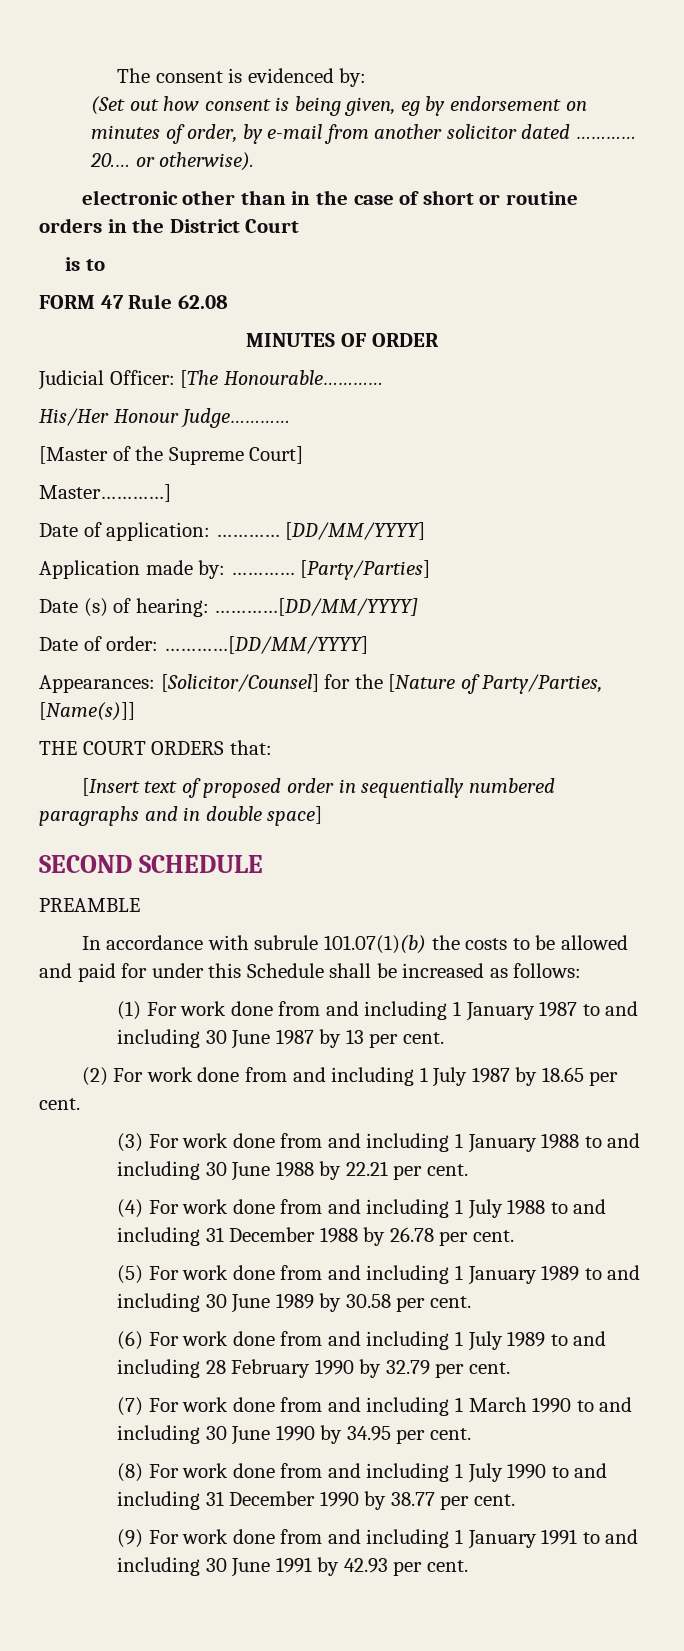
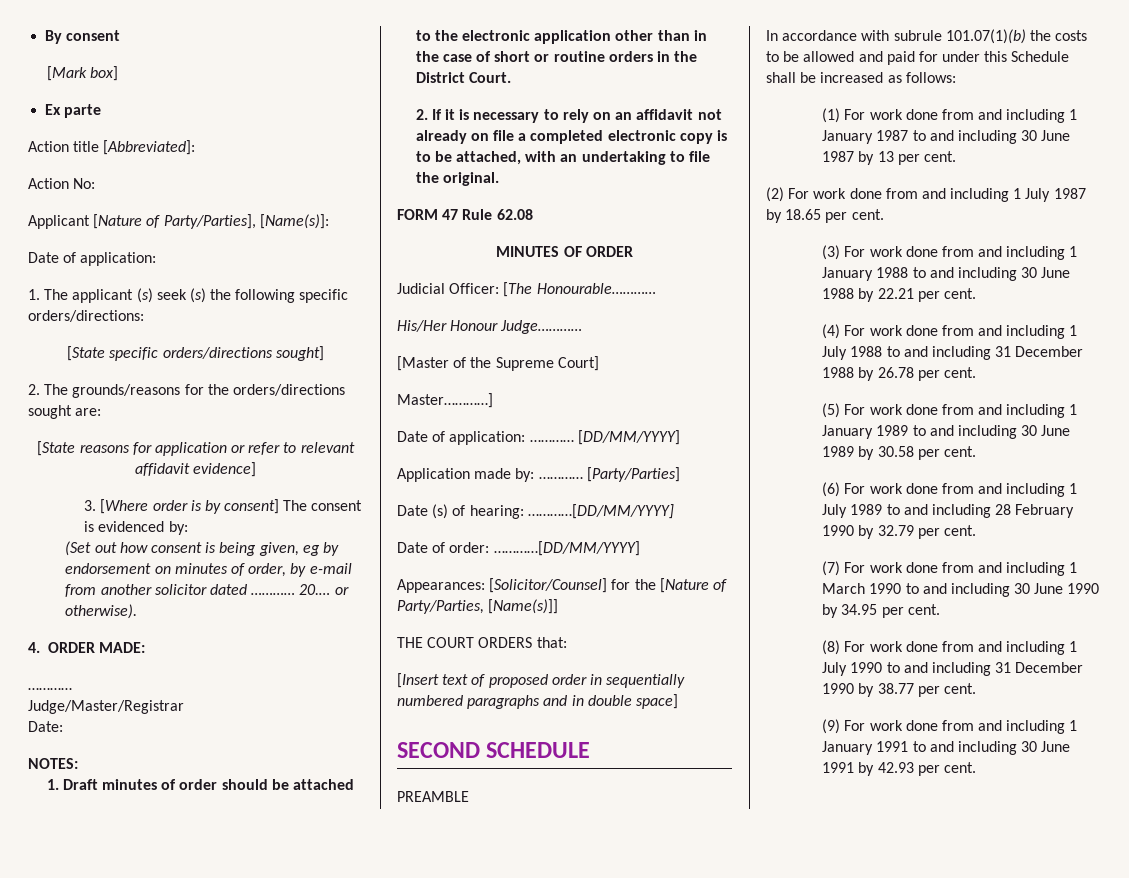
(117, 75) none -> [45,30,121,44] [46,66,118,81] [45,104,102,118] [28,140,196,155] [28,178,96,189] [28,214,329,229] [28,252,157,266] [28,288,349,303] [28,310,144,322] [67,346,324,361] [28,384,345,398] [28,405,102,419] [37,441,355,456] [134,462,257,477] [84,499,280,514] By consent // [Mark box] // Ex parte // Action title [Abbreviated]: // Action No: // Applicant [Nature of Party/Parties], [Name(s)]: // Date of application: // 1. The applicant (s) seek (s) the following specific orders/directions: // [State specific orders/directions sought] // 2. The grounds/reasons for the orders/directions sought are: // [State reasons for application or refer to relevant affidavit evidence] // 3. [Where order is by consent]
[81,190,178,205] electronic -> [28,642,145,653] [28,688,72,690] [28,700,184,714] [28,721,63,732] [28,758,78,769] [46,779,355,790] [415,30,612,44] 4. ORDER MADE: // ………… // Judge/Master/Registrar // Date: // NOTES: // 1. Draft minutes of order should be attached to the electronic application
[245,219,300,233] [65,257,105,271] Court // is to -> [468,72,511,83] [415,109,722,123] [415,130,728,144] [415,151,711,165] [415,172,499,186] Court. // 2. If it is necessary to rely on an affidavit not already on file a completed electronic copy is to be attached, with an undertaking to file the original.

